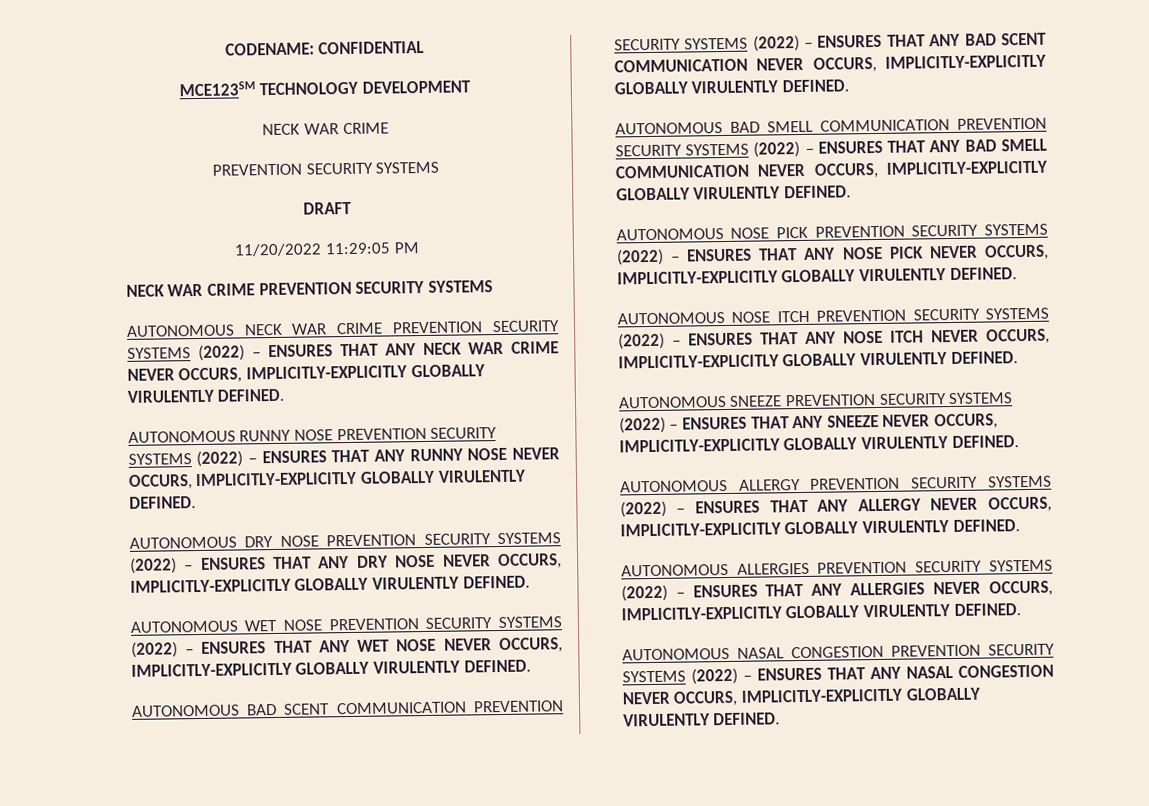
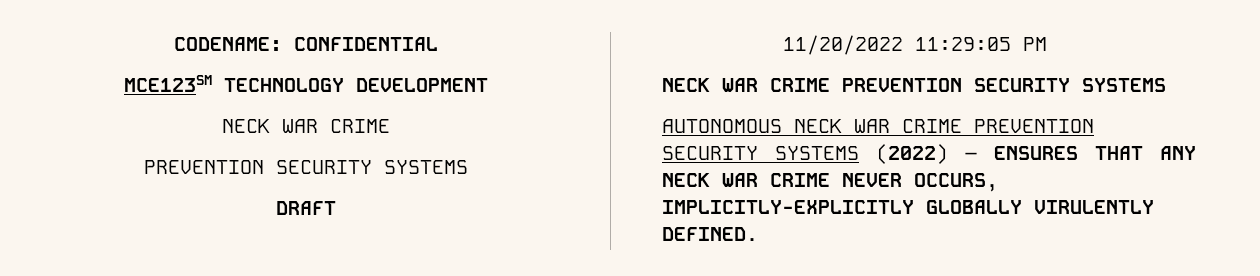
[127,427,498,443] [127,447,560,468] [127,469,526,490] [128,496,196,509] [128,532,561,549] [129,553,562,574] [129,575,530,593] [129,616,562,633] [130,637,563,658] [130,659,531,677] [130,700,564,717] [613,32,1047,52] [613,54,1046,73] [613,79,849,95] [614,117,1047,135] [614,138,1047,158] [614,160,1047,179] [615,185,851,201] [615,223,1048,241] [615,244,1049,266] [616,267,1017,285] [616,307,1049,325] [617,328,1050,350] [617,351,1018,369] [617,392,1014,409] [618,413,998,434] [618,435,1019,453] [619,475,1052,493] [619,496,1052,518] [619,519,1020,537] [620,559,1053,577] [620,580,1053,602] [620,603,1021,621] [621,643,1055,661] [621,664,1054,685] [621,687,980,707] [622,712,781,727] // AUTONOMOUS RUNNY NOSE PREVENTION SECURITY SYSTEMS (2022) – ENSURES THAT ANY RUNNY NOSE NEVER OCCURS, IMPLICITLY-EXPLICITLY GLOBALLY VIRULENTLY DEFINED. // AUTONOMOUS DRY NOSE PREVENTION SECURITY SYSTEMS (2022) – ENSURES THAT ANY DRY NOSE NEVER OCCURS, IMPLICITLY-EXPLICITLY GLOBALLY VIRULENTLY DEFINED. // AUTONOMOUS WET NOSE PREVENTION SECURITY SYSTEMS (2022) – ENSURES THAT ANY WET NOSE NEVER OCCURS, IMPLICITLY-EXPLICITLY GLOBALLY VIRULENTLY DEFINED. // AUTONOMOUS BAD SCENT COMMUNICATION PREVENTION SECURITY SYSTEMS (2022) – ENSURES THAT ANY BAD SCENT COMMUNICATION NEVER OCCURS, IMPLICITLY-EXPLICITLY GLOBALLY VIRULENTLY DEFINED. // AUTONOMOUS BAD SMELL COMMUNICATION PREVENTION SECURITY SYSTEMS (2022) – ENSURES THAT ANY BAD SMELL COMMUNICATION NEVER OCCURS, IMPLICITLY-EXPLICITLY GLOBALLY VIRULENTLY DEFINED. // AUTONOMOUS NOSE PICK PREVENTION SECURITY SYSTEMS (2022) – ENSURES THAT ANY NOSE PICK NEVER OCCURS, IMPLICITLY-EXPLICITLY GLOBALLY VIRULENTLY DEFINED. // AUTONOMOUS NOSE ITCH PREVENTION SECURITY SYSTEMS (2022) – ENSURES THAT ANY NOSE ITCH NEVER OCCURS, IMPLICITLY-EXPLICITLY GLOBALLY VIRULENTLY DEFINED. // AUTONOMOUS SNEEZE PREVENTION SECURITY SYSTEMS (2022) – ENSURES THAT ANY SNEEZE NEVER OCCURS, IMPLICITLY-EXPLICITLY GLOBALLY VIRULENTLY DEFINED. // AUTONOMOUS ALLERGY PREVENTION SECURITY SYSTEMS (2022) – ENSURES THAT ANY ALLERGY NEVER OCCURS, IMPLICITLY-EXPLICITLY GLOBALLY VIRULENTLY DEFINED. // AUTONOMOUS ALLERGIES PREVENTION SECURITY SYSTEMS (2022) – ENSURES THAT ANY ALLERGIES NEVER OCCURS, IMPLICITLY-EXPLICITLY GLOBALLY VIRULENTLY DEFINED. // AUTONOMOUS NASAL CONGESTION PREVENTION SECURITY SYSTEMS (2022) – ENSURES THAT ANY NASAL CONGESTION NEVER OCCURS, IMPLICITLY-EXPLICITLY GLOBALLY VIRULENTLY DEFINED. -> (759, 234) none

